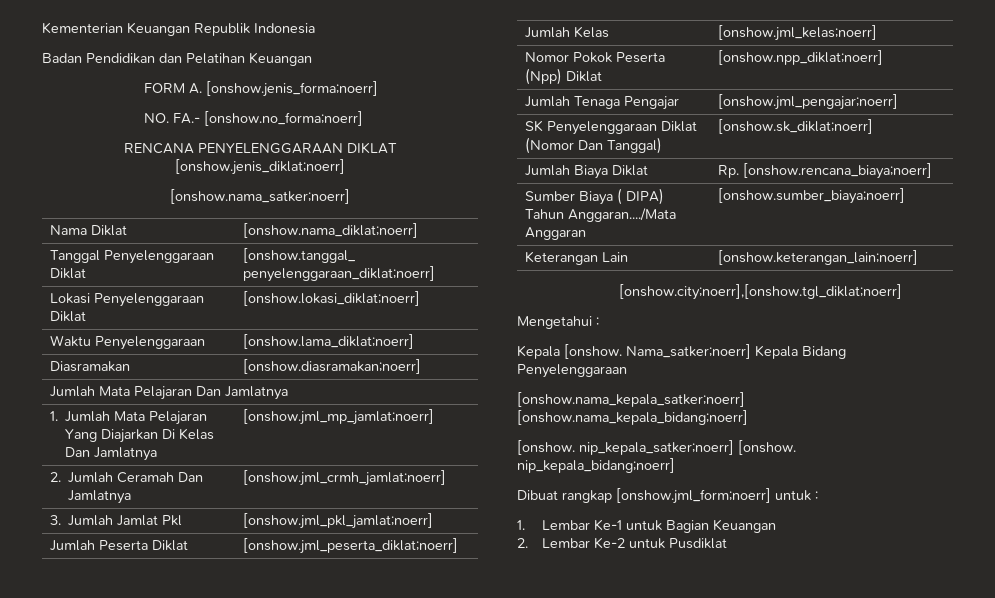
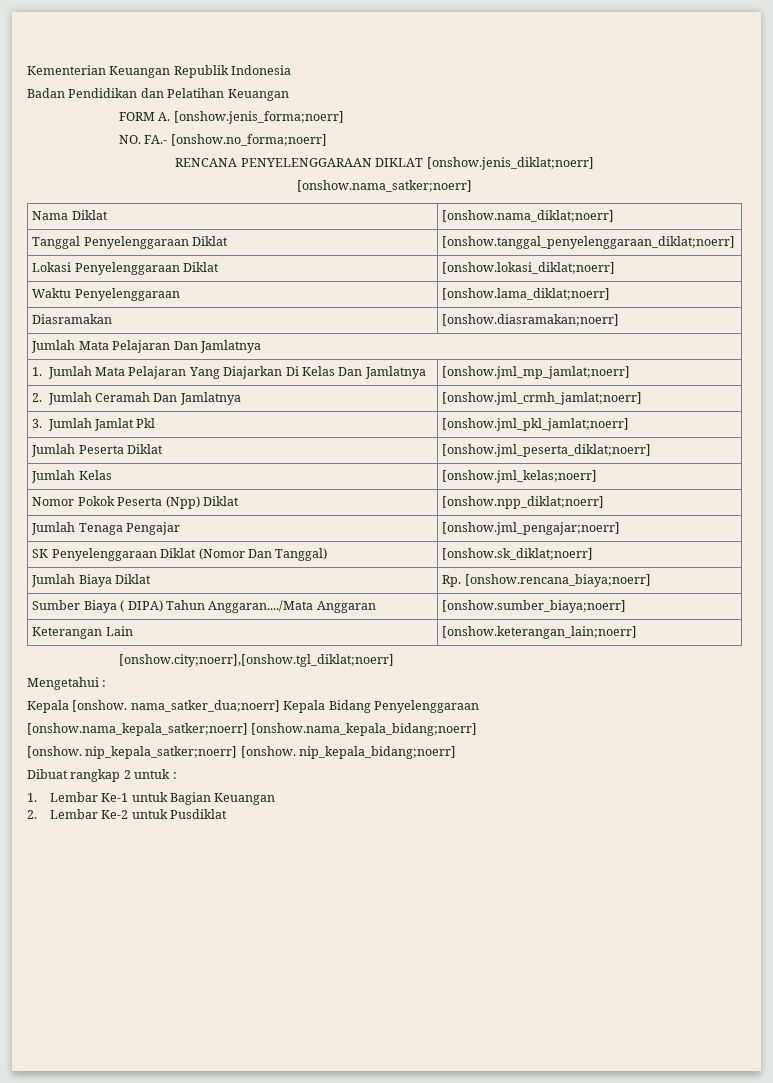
[626,344,751,359] Nama_satker;noerr] -> [130,700,280,712] nama_satker_dua;noerr]
[616,488,771,504] [onshow.jml_form;noerr] -> [123,770,131,779] 2

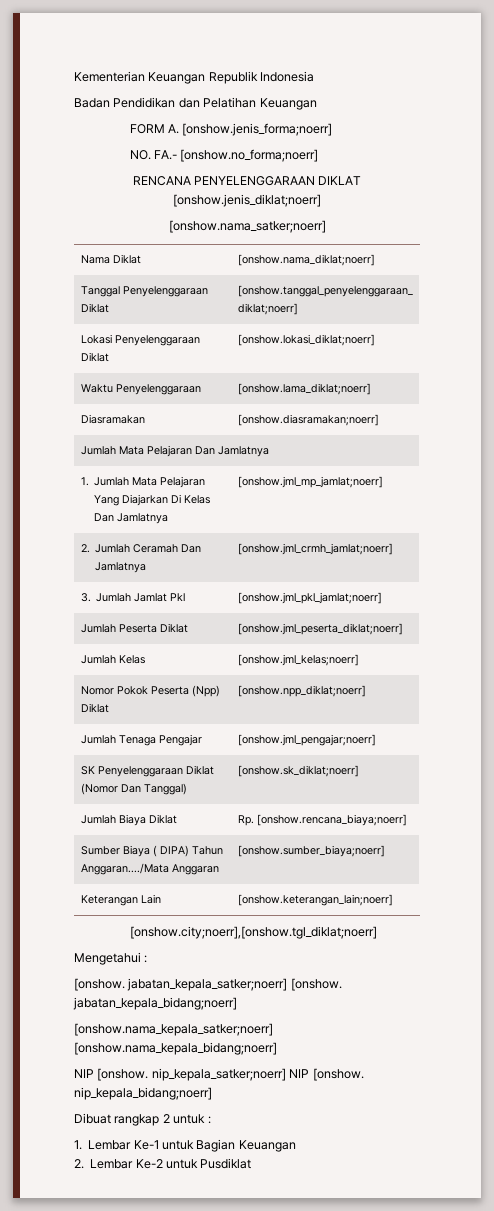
[27,700,479,713] Kepala [onshow. nama_satker_dua;noerr] Kepala Bidang Penyelenggaraan -> [74,978,342,991] [73,997,237,1010] [onshow. jabatan_kepala_satker;noerr] [onshow. jabatan_kepala_bidang;noerr]
(478, 729) none -> [74,1069,94,1078] NIP
(238, 752) none -> [289,1069,310,1078] NIP

